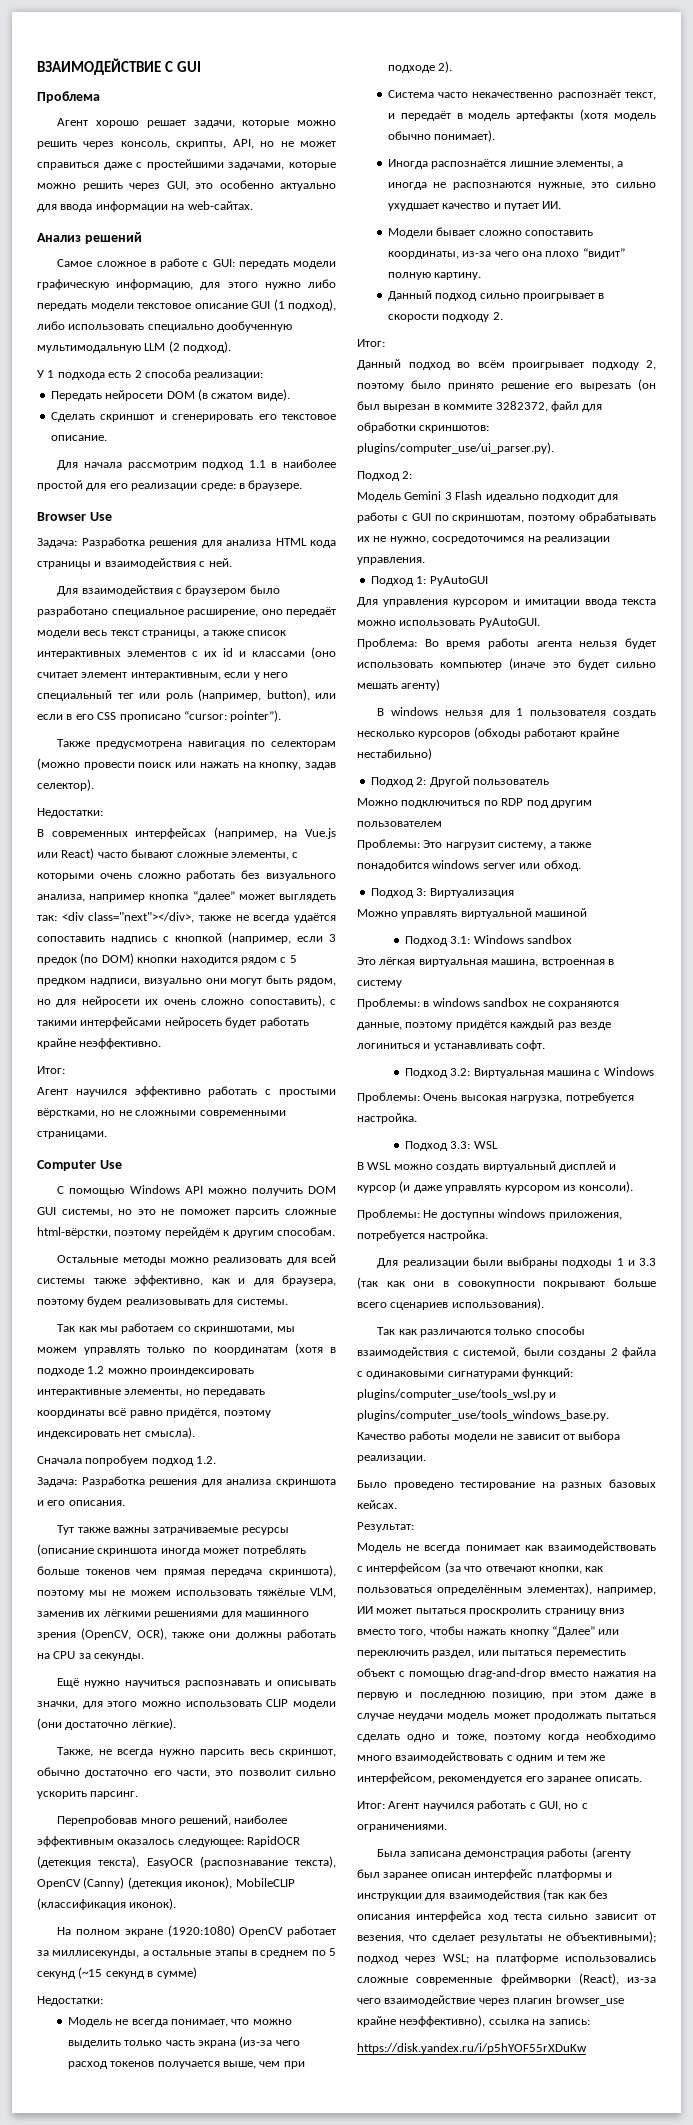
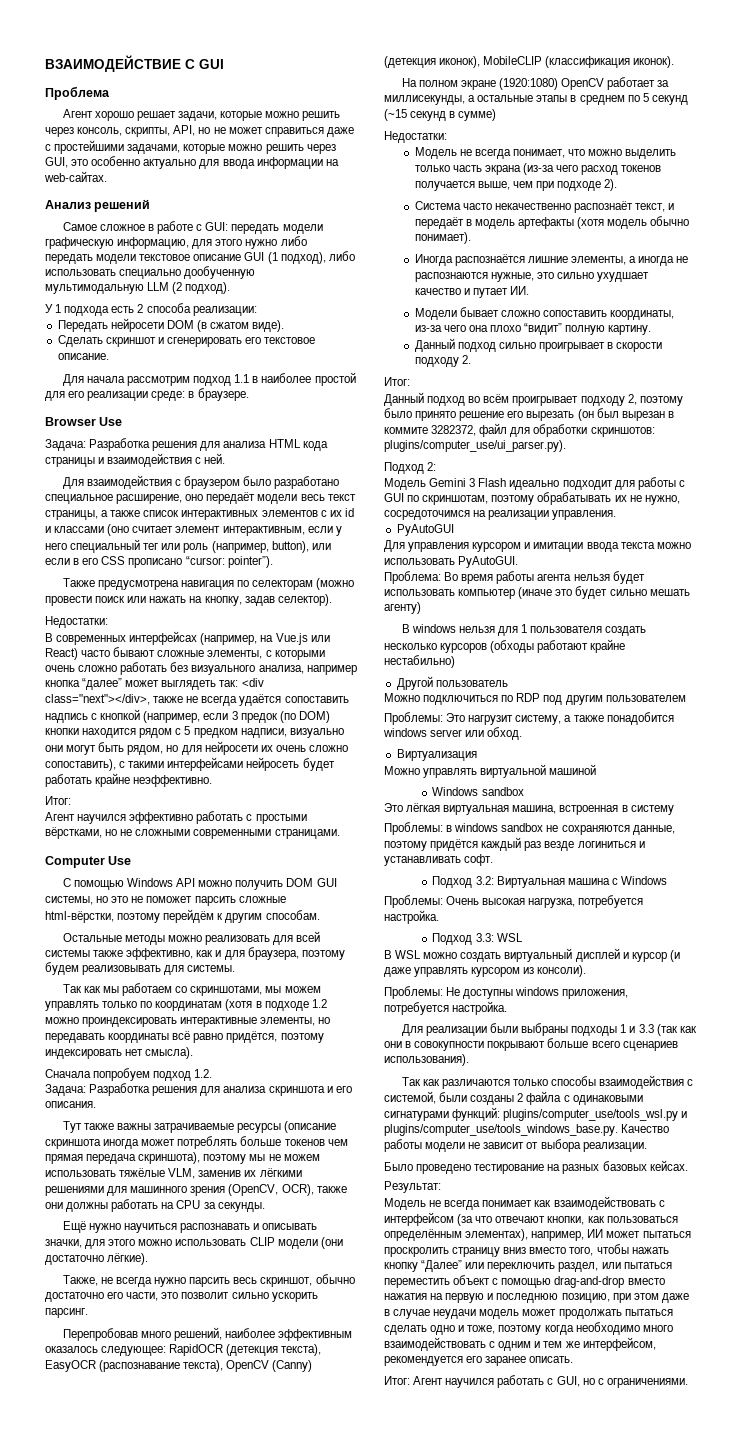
[370,576,427,586] Подход 1: -> (617, 515) none
[370,777,427,787] Подход 2: -> (455, 661) none
[370,888,427,898] Подход 3: -> (523, 733) none
[404,936,471,946] Подход 3.1: -> (597, 769) none
[377,1847,631,1859] [357,1869,612,1880] [357,1889,608,1901] [357,1911,656,1922] [357,1931,656,1943] [357,1953,656,1964] [357,1973,656,1985] [357,1995,624,2006] [357,2015,590,2027] [357,2043,587,2054] // Была записана демонстрация работы (агенту был заранее описан интерфейс платформы и инструкции для взаимодействия (так как без описания интерфейса ход теста сильно зависит от везения, что сделает результаты не объективными); подход через WSL; на платформе использовались сложные современные фреймворки (React), из-за чего взаимодействие через плагин browser_use крайне неэффективно), ссылка на запись: // https://disk.yandex.ru/i/p5hYOF55rXDuKw -> (688, 1383) none

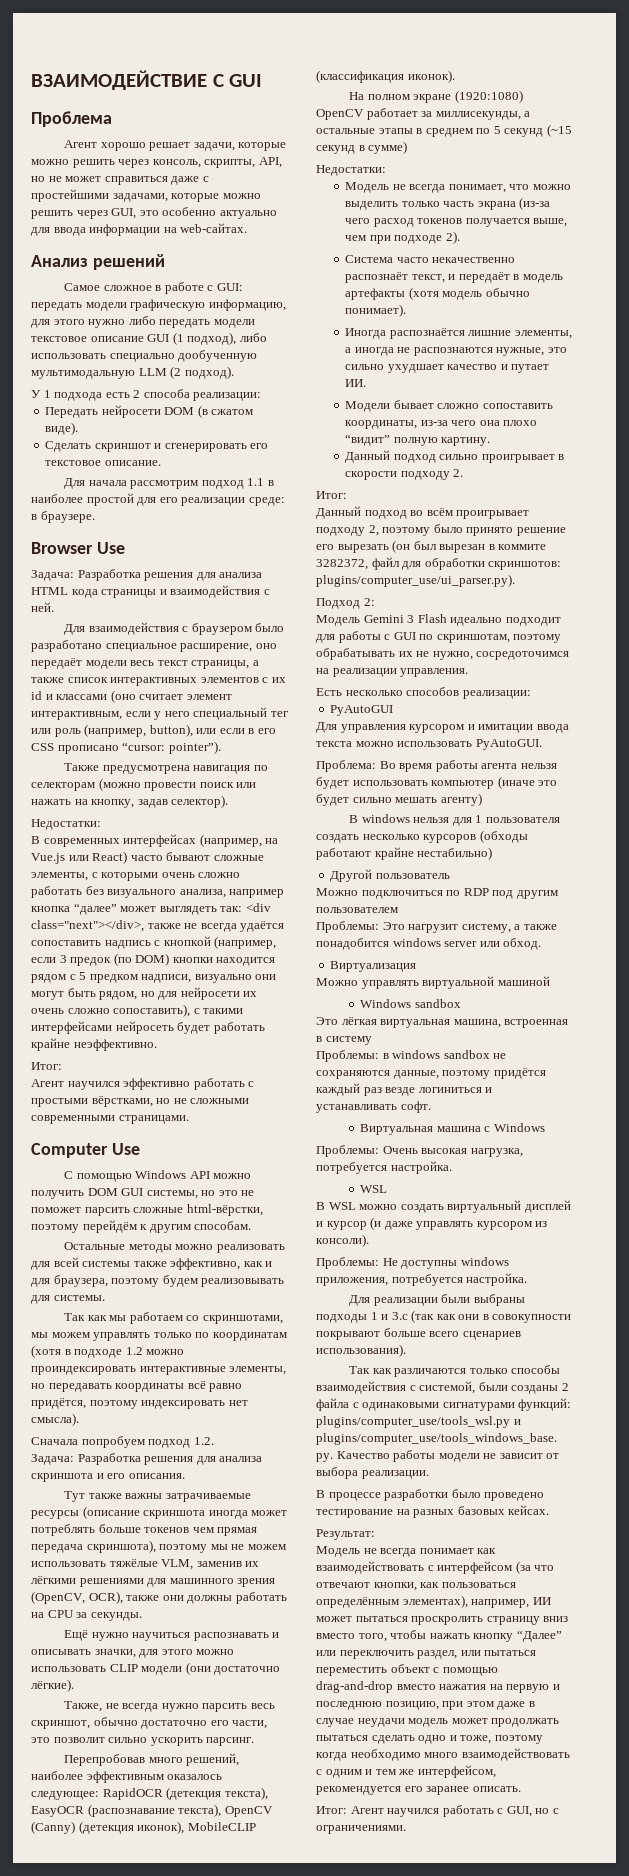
(617, 515) none -> [316,687,531,699] // Есть несколько способов реализации:
[432,876,494,888] Подход 3.2: -> (431, 1107) none
[432,933,494,945] Подход 3.3: -> (452, 1167) none
[638,1024,654,1033] 3.3 -> [391,1312,408,1320] 3.c
[384,1162,413,1171] Было -> [316,1489,481,1501] В процессе разработки было

